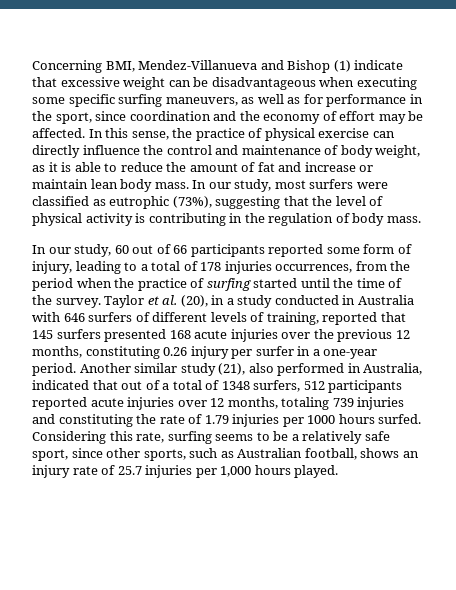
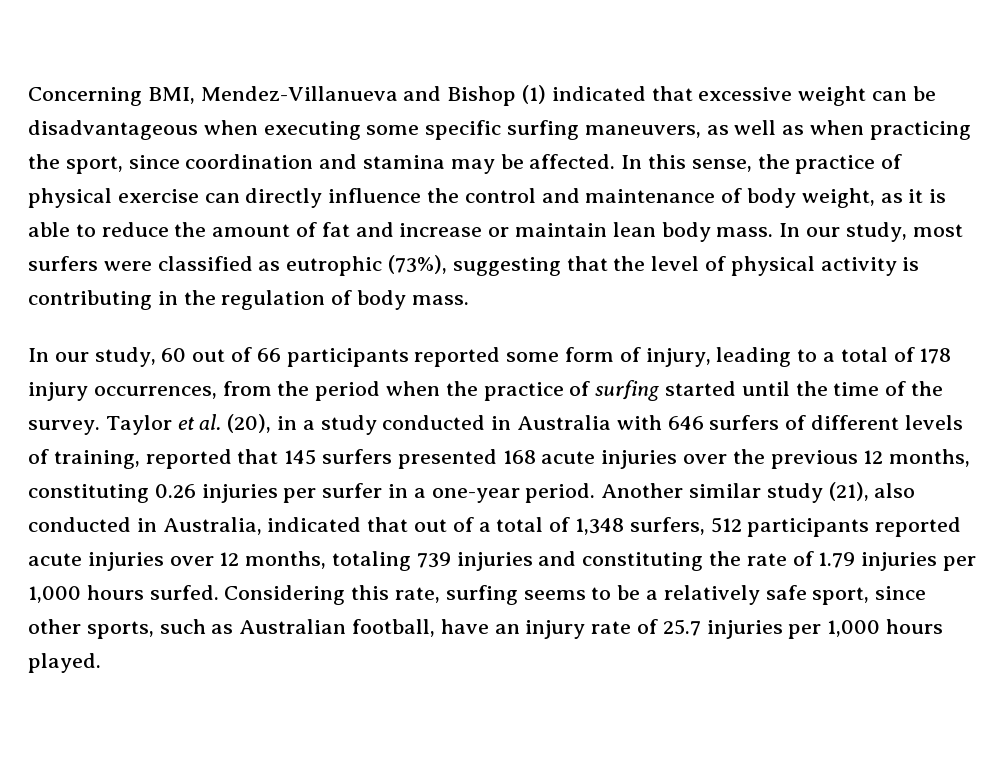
[354,60,404,70] indicate -> [551,86,646,101] indicated
[303,94,423,107] for performance in -> [810,120,971,140] when practicing
[239,111,376,124] the economy of effort -> [363,155,446,169] stamina
[224,261,272,274] injuries -> [28,382,88,401] injury
[190,346,229,359] injury -> [201,484,278,503] injuries
[277,363,345,376] performed -> [28,517,131,532] conducted
[221,381,250,390] 1348 -> [575,518,625,535] 1,348
[307,415,336,424] 1000 -> [28,586,81,603] 1,000
[360,448,400,458] shows -> [440,619,489,634] have

